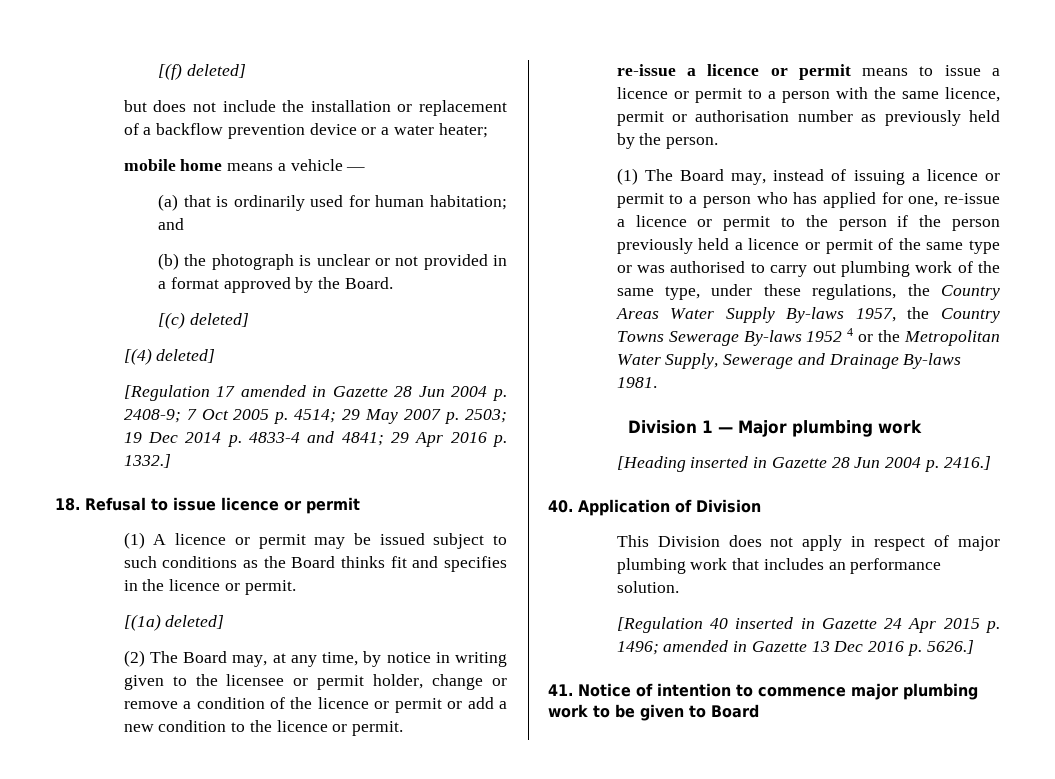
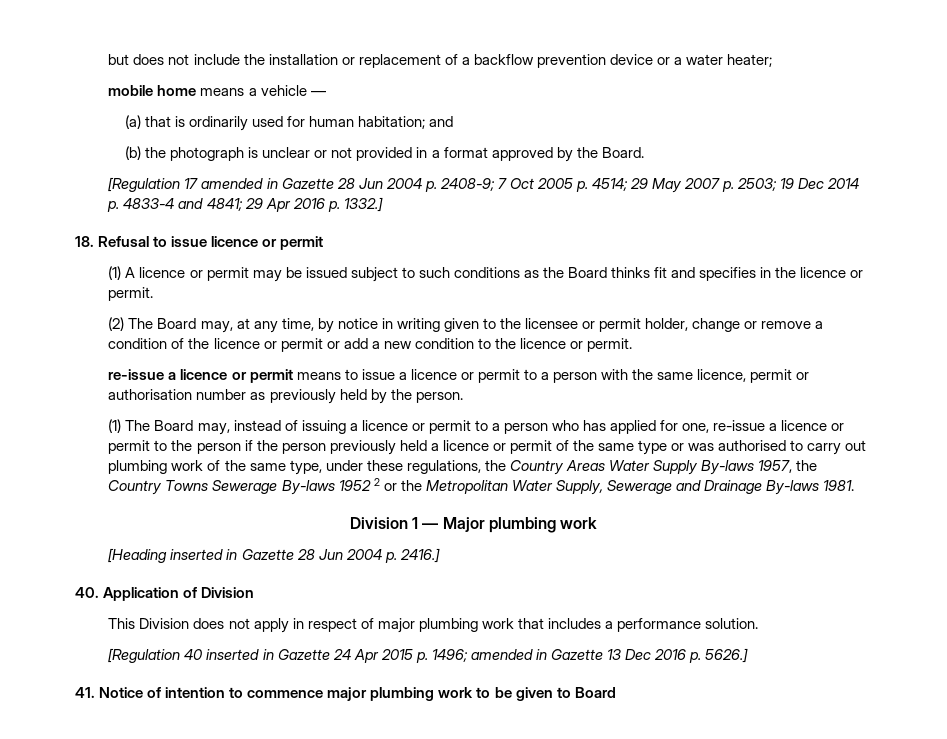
[158,63,246,80] [(f) deleted] // -> (108, 59) none
[158,312,249,329] [123,348,216,365] // [(c) deleted] // [(4) deleted] -> (644, 152) none
[123,614,225,631] // [(1a) deleted] -> (154, 294) none
[847,328,854,336] 4 -> [373,478,380,486] 2
[828,562,846,570] an -> [605,621,614,629] a

